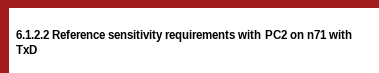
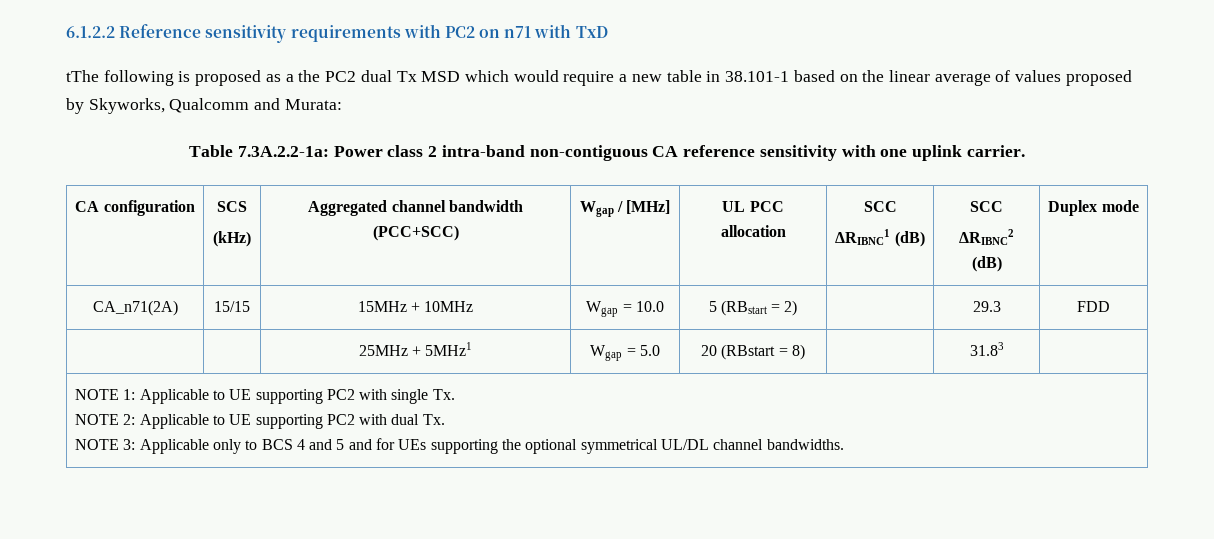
(37, 49) none -> [66,70,1132,86] [66,98,342,114] [189,145,1025,161] [75,200,195,216] [217,201,247,212] [213,231,251,247] [308,200,523,216] [372,225,459,241] [579,200,671,217] [722,201,784,212] [720,225,786,237] [863,201,897,212] [835,229,925,247] [970,201,1003,212] [959,229,1014,245] [971,256,1002,272] [1048,200,1139,216] [92,300,178,316] [214,301,250,312] [357,301,474,312] [586,301,664,317] [708,300,798,316] [972,301,1001,312] [1077,301,1110,312] [358,342,473,356] [590,345,660,361] [701,344,805,360] [969,342,1004,356] [74,389,455,404] [74,414,445,429] [74,438,844,454] // tThe following is proposed as a the PC2 dual Tx MSD which would require a new table in 38.101-1 based on the linear average of values proposed by Skyworks, Qualcomm and Murata: // Table 7.3A.2.2-1a: Power class 2 intra-band non-contiguous CA reference sensitivity with one uplink carrier. // CA configuration | SCS // (kHz) | Aggregated channel bandwidth (PCC+SCC) | Wgap / [MHz] | UL PCC allocation | SCC // ΔRIBNC1 (dB) | SCC // ΔRIBNC2 (dB) | Duplex mode // CA_n71(2A) | 15/15 | 15MHz + 10MHz | Wgap = 10.0 | 5 (RBstart = 2) | | 29.3 | FDD // | | 25MHz + 5MHz1 | Wgap = 5.0 | 20 (RBstart = 8) | | 31.83 | // NOTE 1: Applicable to UE supporting PC2 with single Tx. // NOTE 2: Applicable to UE supporting PC2 with dual Tx. // NOTE 3: Applicable only to BCS 4 and 5 and for UEs supporting the optional symmetrical UL/DL channel bandwidths.

